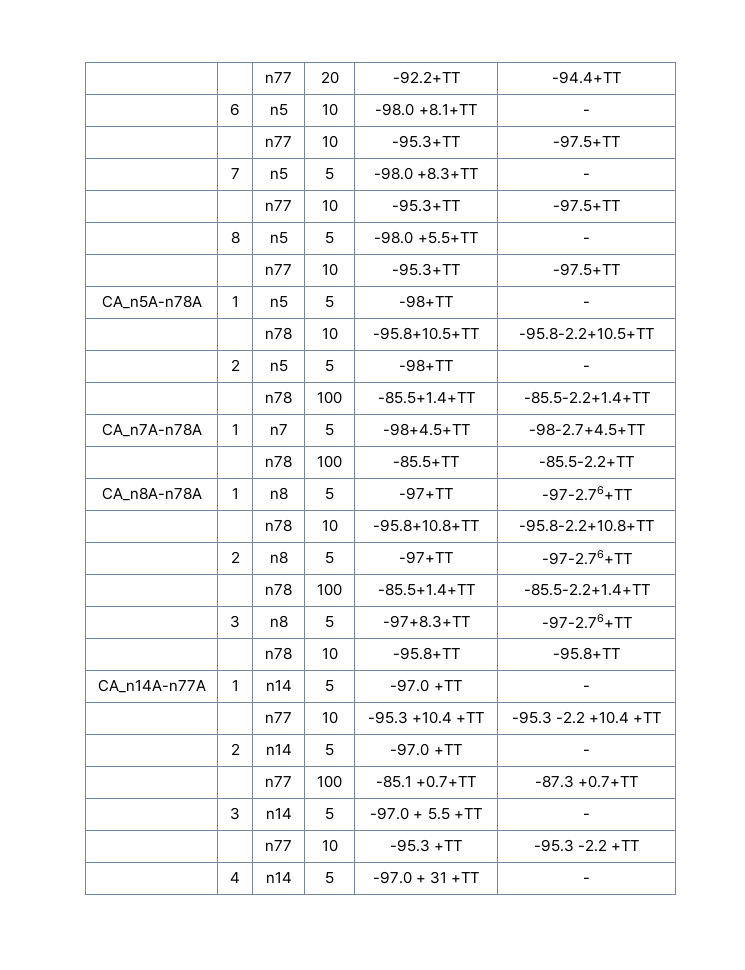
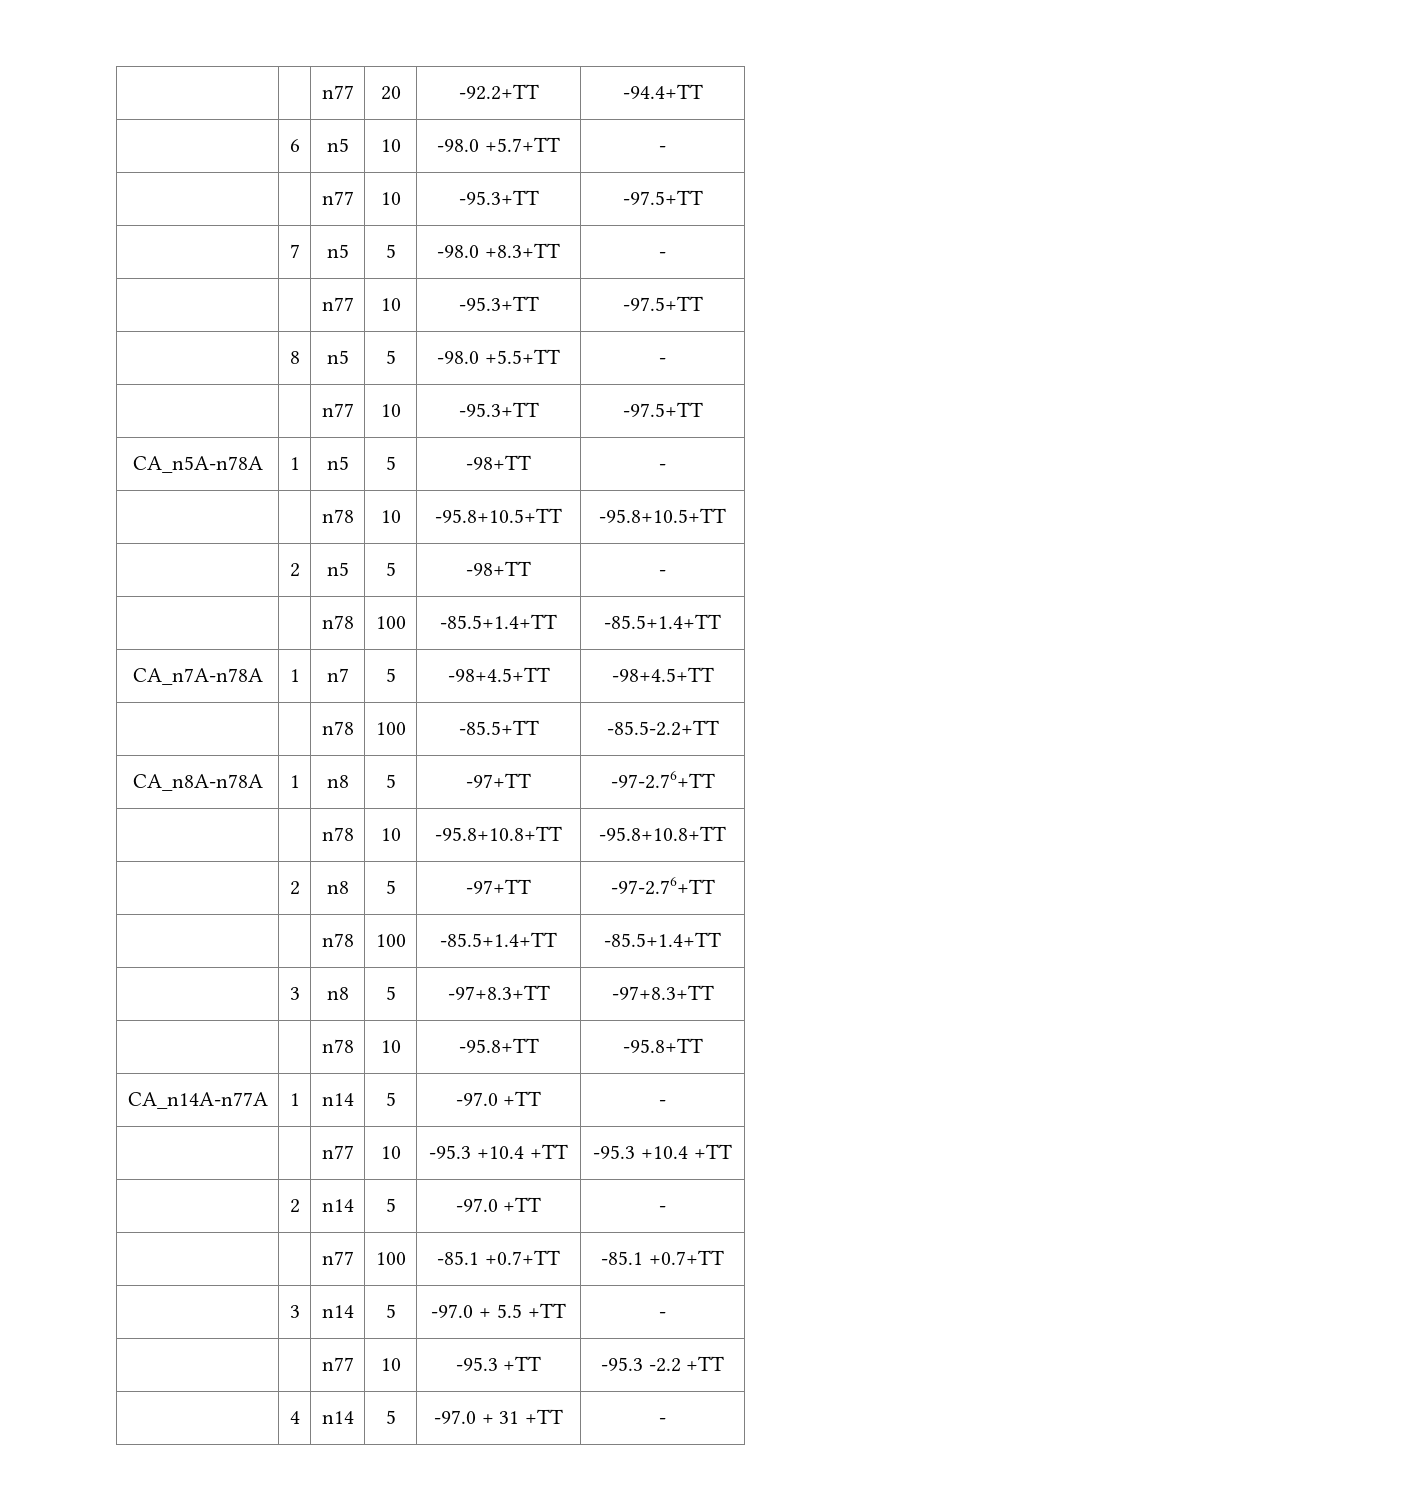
[418,103,477,116] +8.1+TT -> [484,137,560,152] +5.7+TT
[519,327,654,340] -95.8-2.2+10.5+TT -> [599,508,726,523] -95.8+10.5+TT
[523,391,650,404] -85.5-2.2+1.4+TT -> [604,614,721,629] -85.5+1.4+TT
[528,423,645,436] -98-2.7+4.5+TT -> [611,667,714,682] -98+4.5+TT
[519,519,654,532] -95.8-2.2+10.8+TT -> [599,826,726,841] -95.8+10.8+TT
[523,583,650,596] -85.5-2.2+1.4+TT -> [604,932,721,947] -85.5+1.4+TT
[541,614,632,629] -97-2.76+TT -> [611,985,714,1000] -97+8.3+TT
[555,711,585,724] -2.2 -> (636, 1152) none
[534,775,574,788] -87.3 -> [601,1251,644,1265] -85.1

